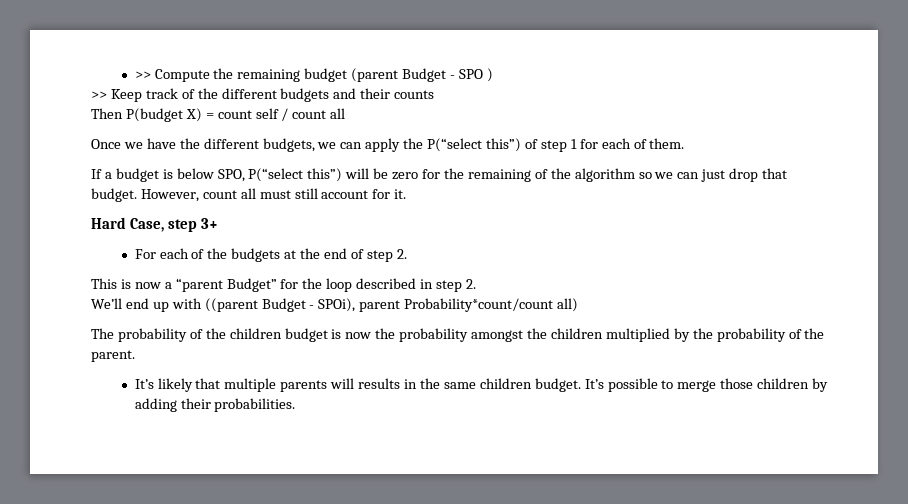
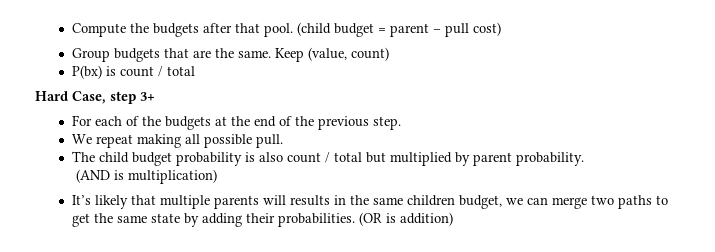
[134,71,151,79] >> -> (71, 30) none
[237,68,493,82] [91,88,435,102] [91,108,346,122] [91,138,685,152] [91,168,788,182] [91,188,407,202] remaining budget (parent Budget - SPO ) // >> Keep track of the different budgets and their counts // Then P(budget X) = count self / count all // Once we have the different budgets, we can apply the P(“select this”) of step 1 for each of them. // If a budget is below SPO, P(“select this”) will be zero for the remaining of the algorithm so we can just drop that budget. However, count all must still account for it. -> [152,22,501,37] [71,47,389,62] [71,65,195,79] budgets after that pool. (child budget = parent – pull cost) // Group budgets that are the same. Keep (value, count) // P(bx) is count / total
[366,249,407,262] [91,278,476,292] [91,298,579,312] [91,328,825,342] [91,350,135,362] step 2. // This is now a “parent Budget” for the loop described in step 2. // We’ll end up with ((parent Budget - SPOi), parent Probability*count/count all) // The probability of the children budget is now the probability amongst the children multiplied by the probability of the parent. -> [294,116,401,130] [71,134,283,148] [71,151,584,166] [76,169,218,184] the previous step. // We repeat making all possible pull. // The child budget probability is also count / total but multiplied by parent probability. // (AND is multiplication)
[534,378,810,392] budget. It’s possible to merge those children -> [458,195,668,209] [71,213,180,227] budget, we can merge two paths to get the same state
(296, 405) none -> [358,212,453,226] (OR is addition)

